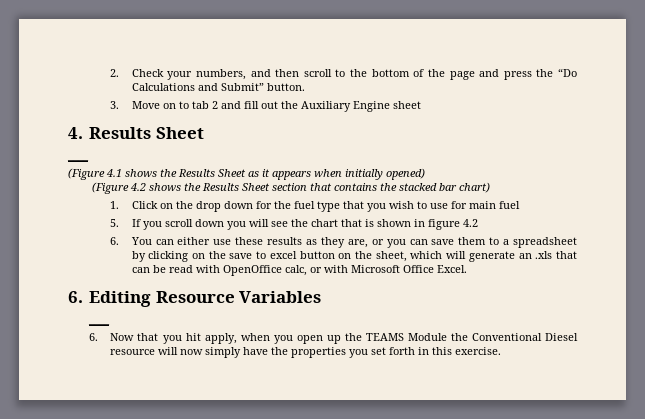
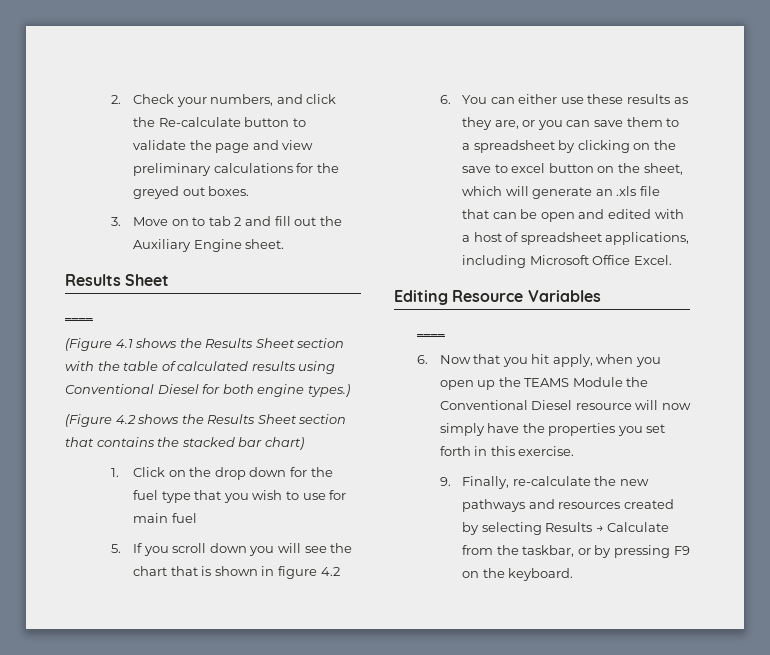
[275,68,577,80] [131,83,305,91] then scroll to the bottom of the page and press the “Do Calculations and Submit” button. -> [306,94,337,104] [133,117,306,127] [133,140,314,153] [133,163,339,176] [133,186,250,199] click the Re-calculate button to validate the page and view preliminary calculations for the greyed out boxes.
[392,101,421,109] [68,127,83,139] sheet // 4. -> [245,239,285,249] sheet. //
[248,168,425,180] as it appears when initially opened) -> [296,338,345,348] [65,361,336,374] [65,384,350,397] section with the table of calculated results using Conventional Diesel for both engine types.)
(553, 255) none -> [639,186,660,196] file
[168,265,348,276] read with OpenOffice calc, or with -> [540,209,684,222] [462,232,690,245] [462,255,527,268] open and edited with a host of spreadsheet applications, including
[68,291,83,303] 6. -> (672, 260) none
(502, 351) none -> [439,476,649,489] [462,499,674,512] [462,522,670,535] [462,545,690,558] [462,568,574,581] // 9. Finally, re-calculate the new pathways and resources created by selecting Results → Calculate from the taskbar, or by pressing F9 on the keyboard.

